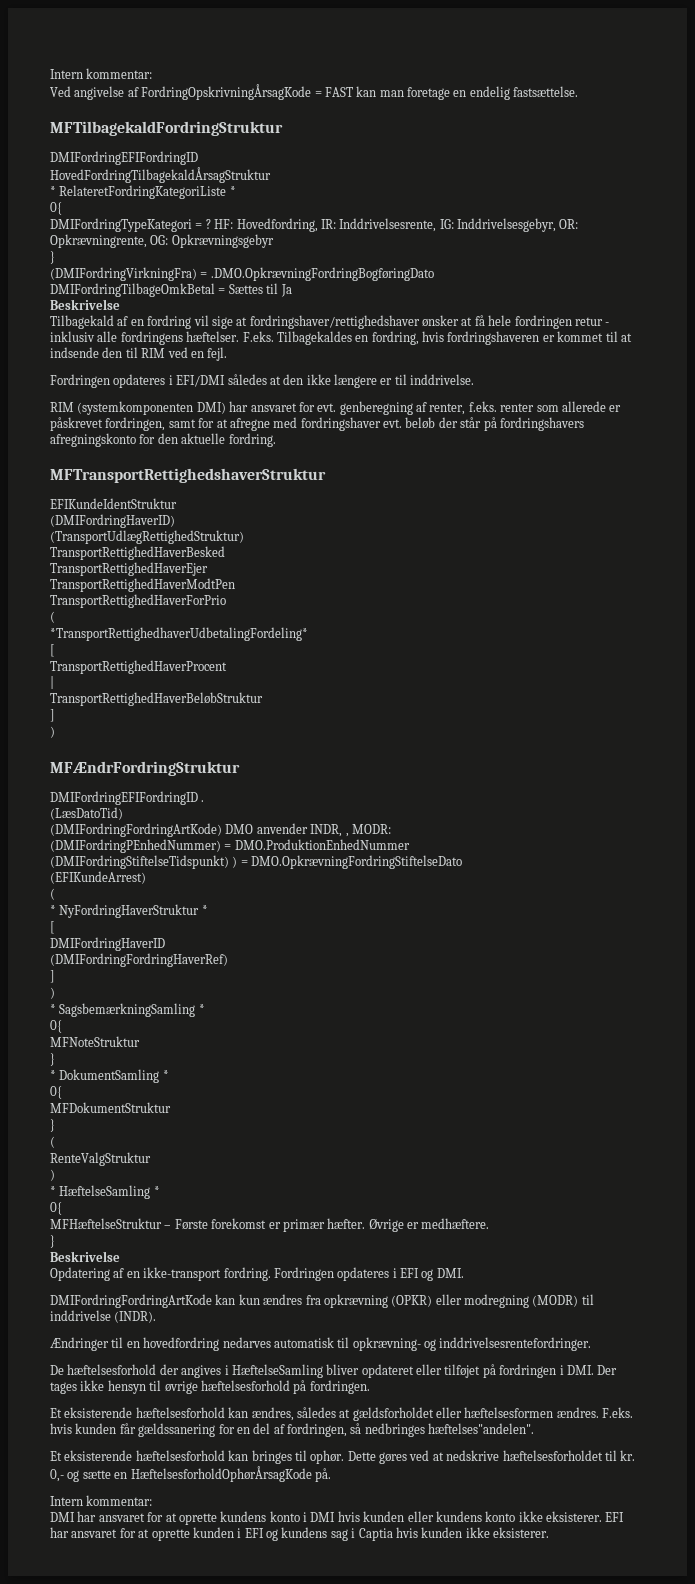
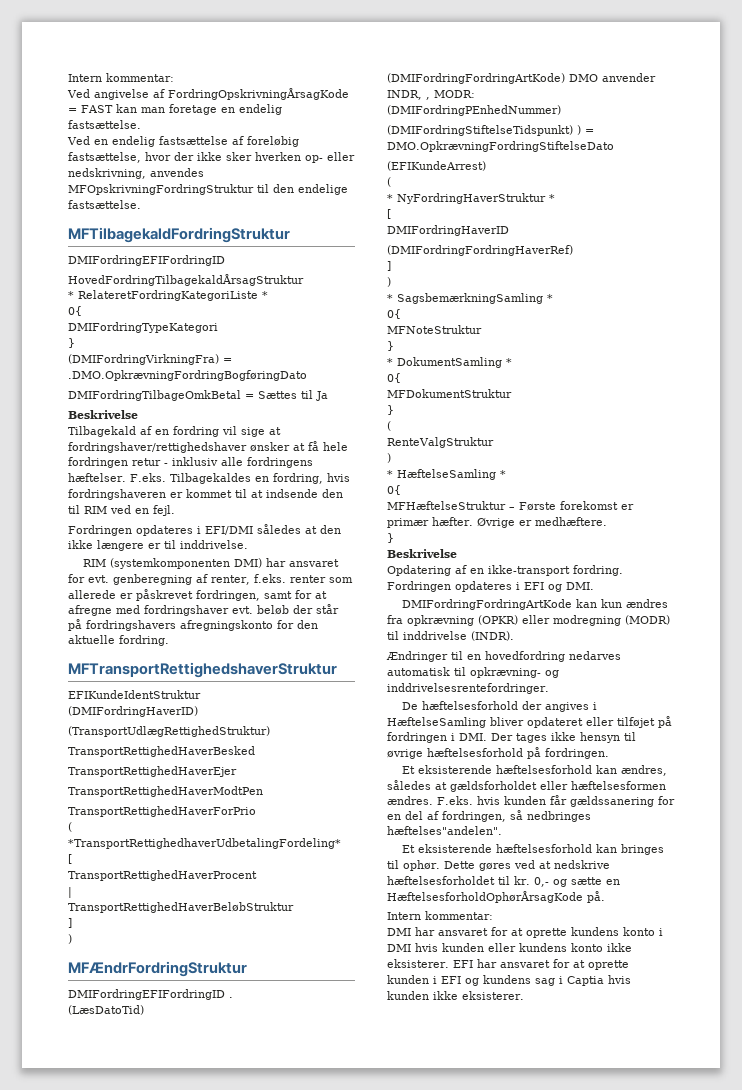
(579, 91) none -> [67,136,299,147] [68,152,355,163] [68,168,204,179] [68,184,348,195] [68,200,141,209] // Ved en endelig fastsættelse af foreløbig fastsættelse, hvor der ikke sker hverken op- eller nedskrivning, anvendes MFOpskrivningFordringStruktur til den endelige fastsættelse.
[195,218,579,232] [50,234,274,248] = ? HF: Hovedfordring, IR: Inddrivelsesrente, IG: Inddrivelsesgebyr, OR: Opkrævningrente, OG: Opkrævningsgebyr -> (218, 327) none
[224,839,410,850] = DMO.ProduktionEnhedNummer -> (561, 110) none

